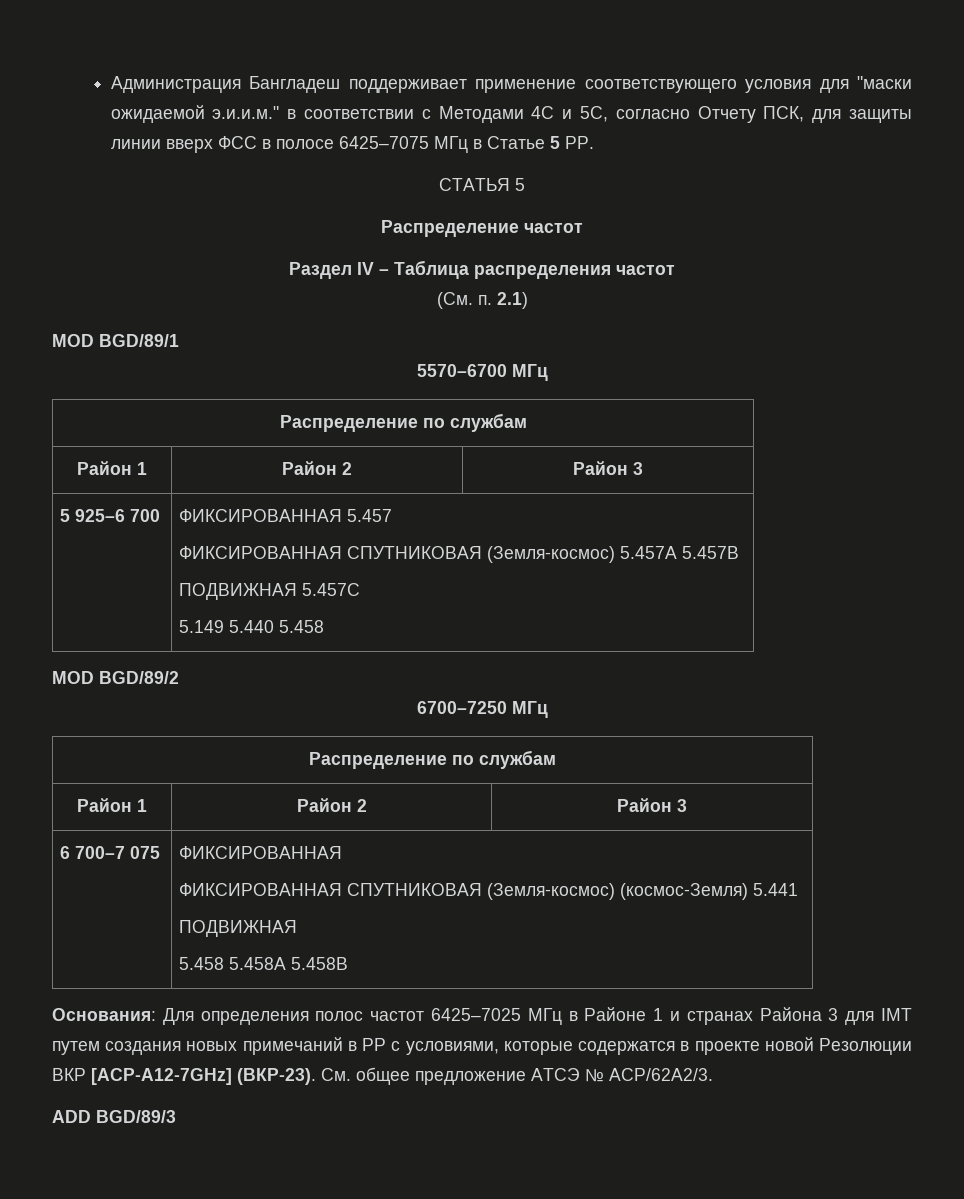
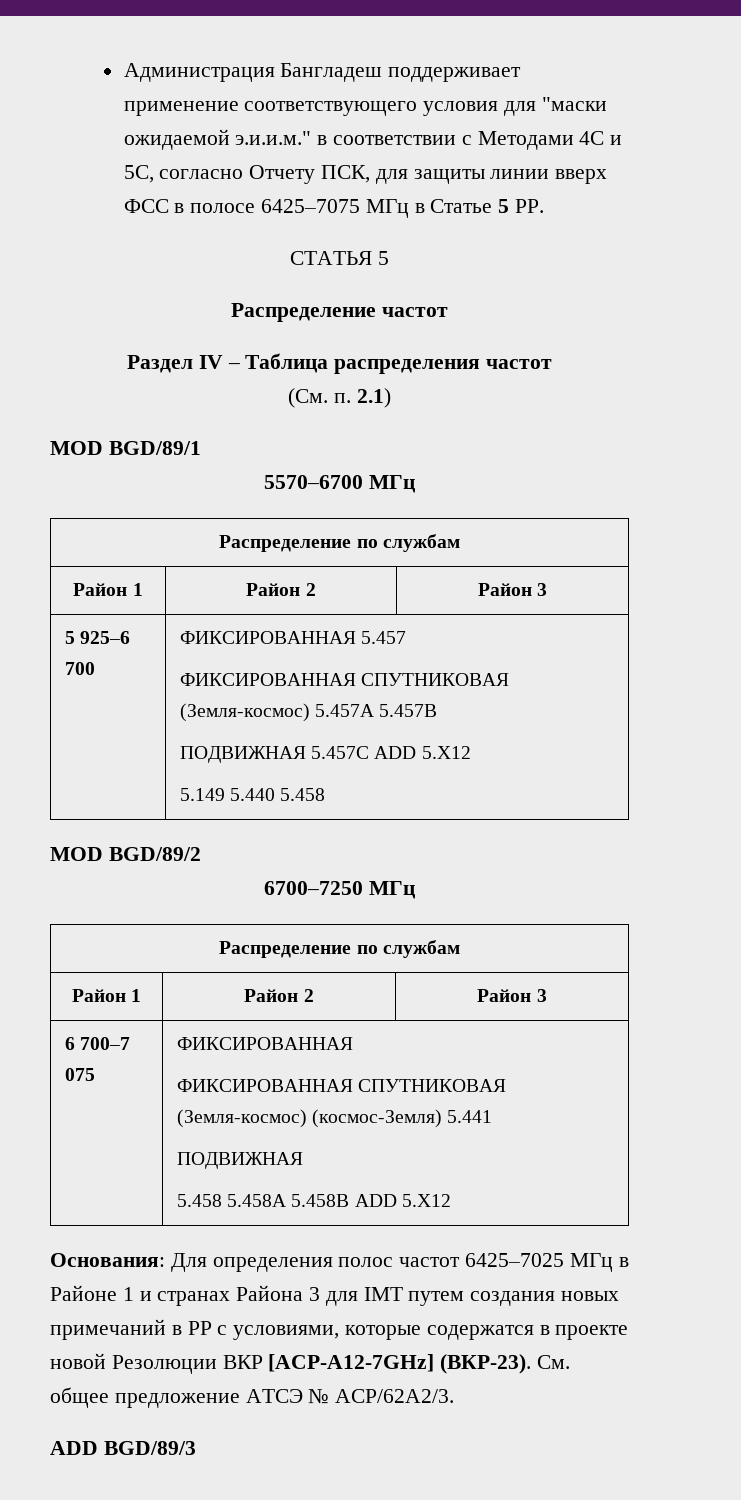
(361, 589) none -> [374,746,471,759] ADD 5.X12
(349, 963) none -> [354,1194,451,1207] ADD 5.X12

